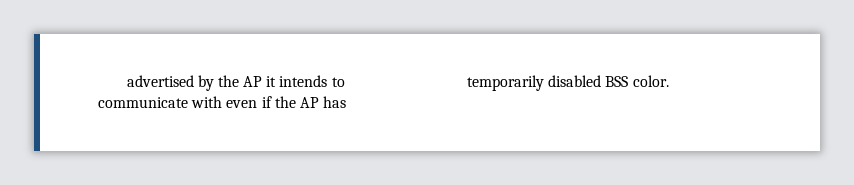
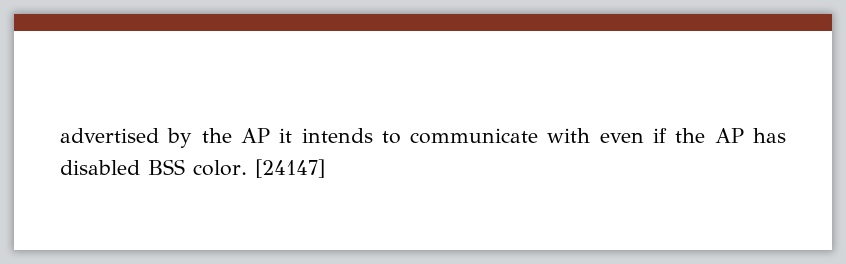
[467,75,544,91] temporarily -> (786, 135) none
(669, 81) none -> [254,159,325,178] [24147]

